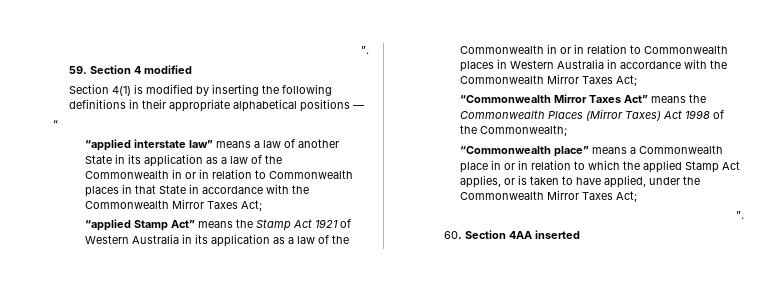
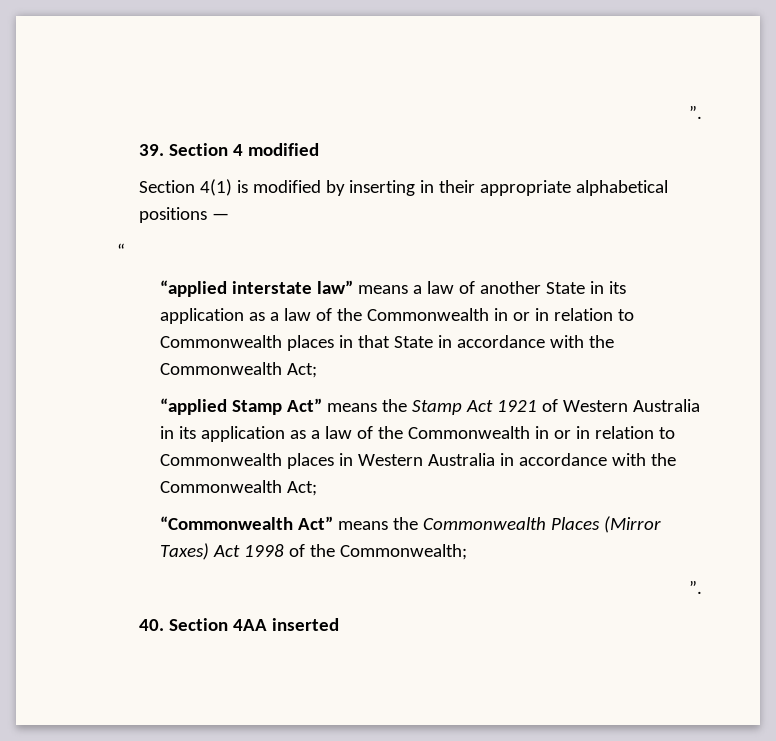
[361,46,369,54] [69,66,88,74] ”. // 59. -> [689,105,702,119] [138,144,164,156] ”. // 39.
[262,84,333,96] [69,99,127,109] the following definitions -> (416, 188) none
[172,199,239,209] Mirror Taxes -> (283, 368) none
[547,74,614,84] Mirror Taxes -> (283, 486) none
[554,94,622,103] Mirror Taxes -> (294, 523) none
[460,145,724,157] [460,160,741,173] [460,175,701,188] [460,190,638,202] [736,211,744,219] [444,231,463,239] // “Commonwealth place” means a Commonwealth place in or in relation to which the applied Stamp Act applies, or is taken to have applied, under the Commonwealth Mirror Taxes Act; // ”. // 60. -> [689,580,702,594] [138,619,164,631] // ”. // 40.

